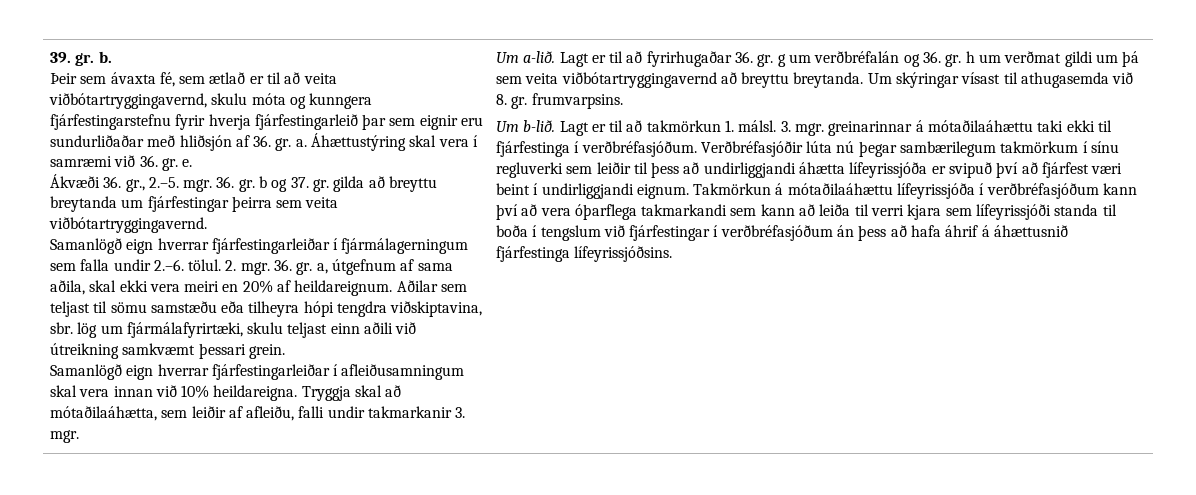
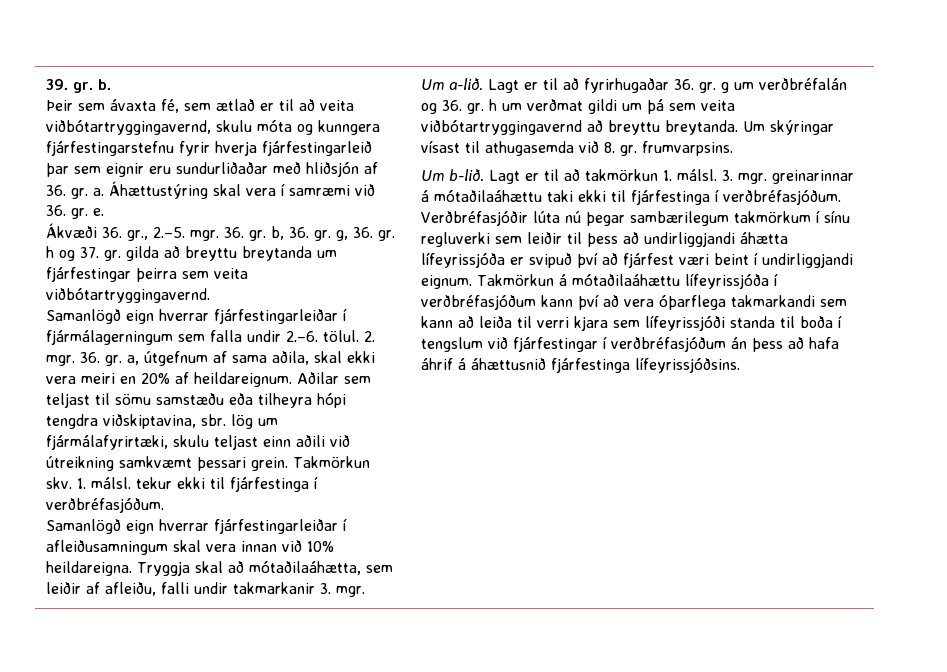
[259,176,268,188] b -> [271,226,396,241] [46,246,55,258] b, 36. gr. g, 36. gr. h
(285, 351) none -> [293,456,371,468] [46,476,319,492] [46,497,165,513] Takmörkun skv. 1. málsl. tekur ekki til fjárfestinga í verðbréfasjóðum.

